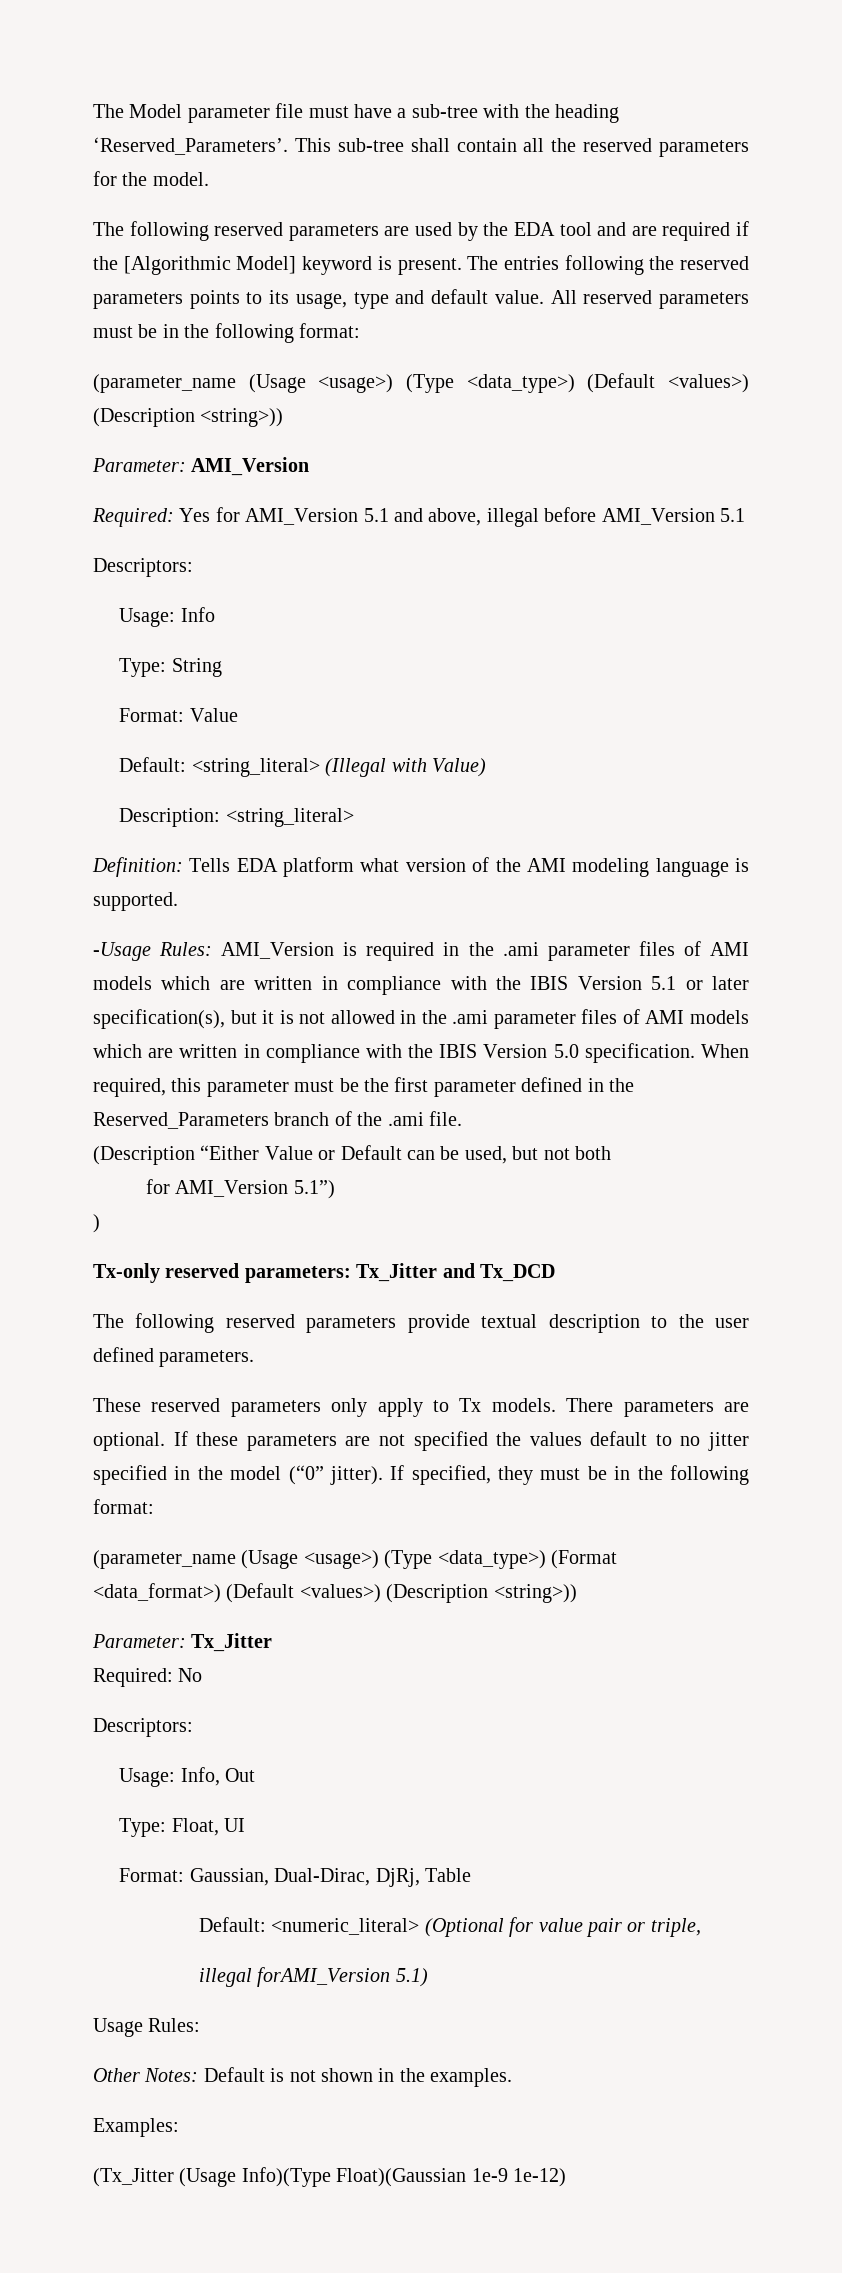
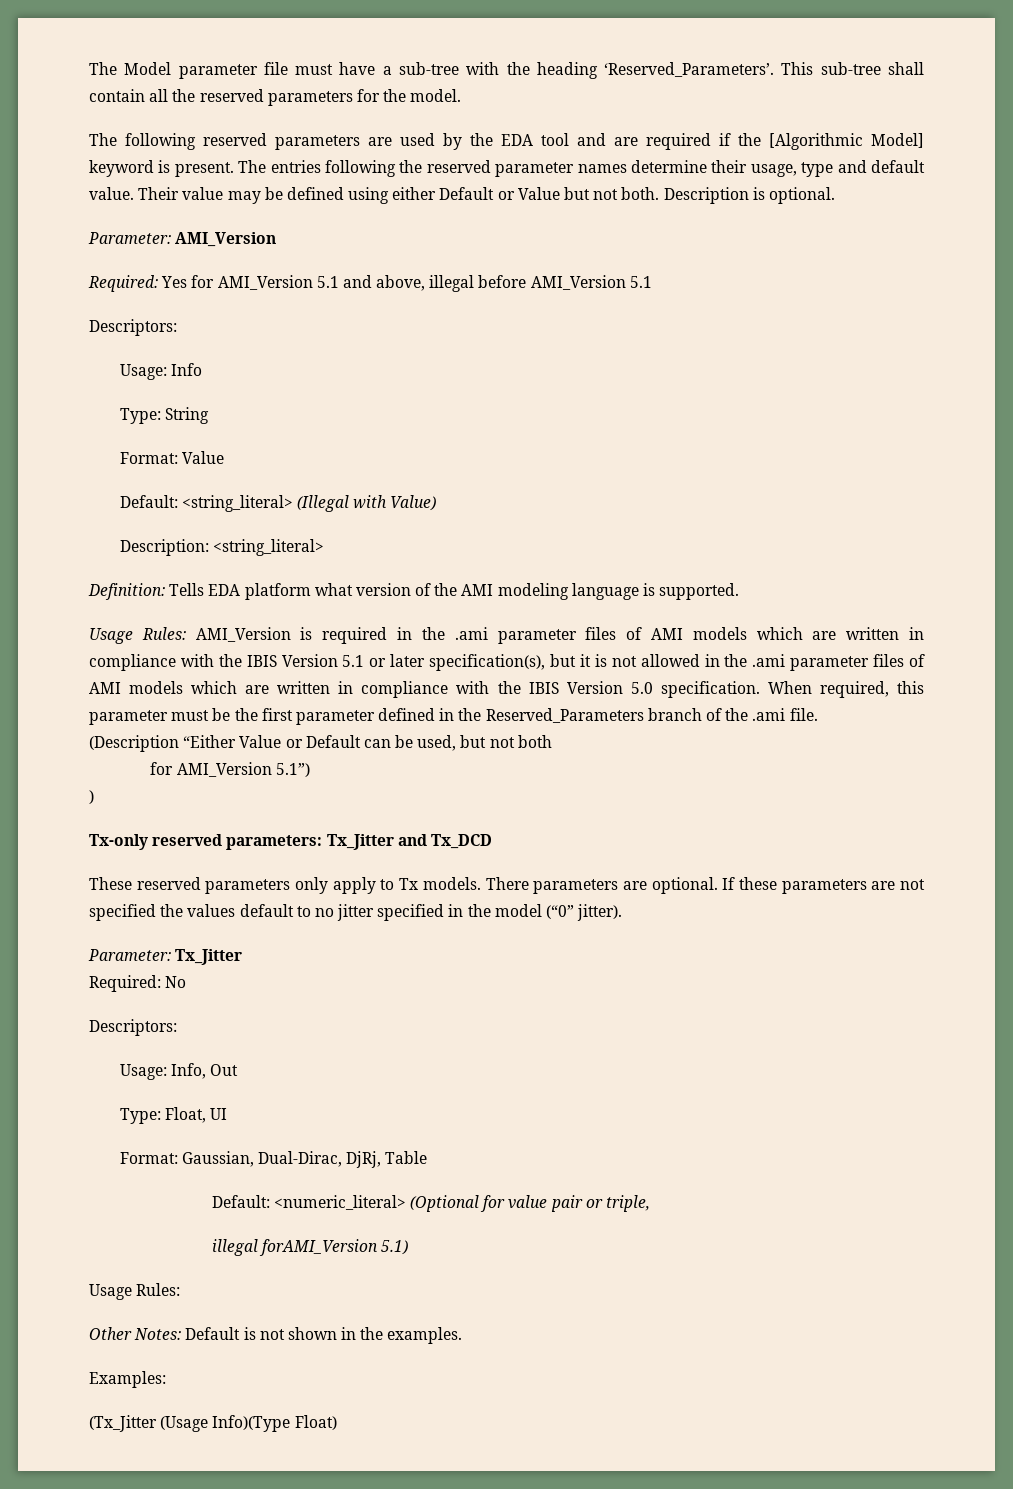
[93,290,290,309] parameters points to its -> [495,160,748,177] parameter names determine their
[550,290,750,309] [93,323,360,343] [93,373,750,393] [93,408,284,427] All reserved parameters must be in the following format: // (parameter_name (Usage <usage>) (Type <data_type>) (Default <values>) (Description <string>)) -> [138,187,835,204] Their value may be defined using either Default or Value but not both. Description is optional.
[93,942,151,961] -Usage -> [89,628,133,644] Usage
[93,1313,750,1333] [93,1347,255,1367] // The following reserved parameters provide textual description to the user defined parameters. -> (492, 841) none
[390,1465,749,1485] [93,1499,154,1514] [93,1550,617,1569] [93,1583,577,1603] If specified, they must be in the following format: // (parameter_name (Usage <usage>) (Type <data_type>) (Format <data_format>) (Default <values>) (Description <string>)) -> (623, 912) none
[336,2168,566,2187] Float)(Gaussian 1e-9 1e-12) -> [294,1415,337,1430] Float)

